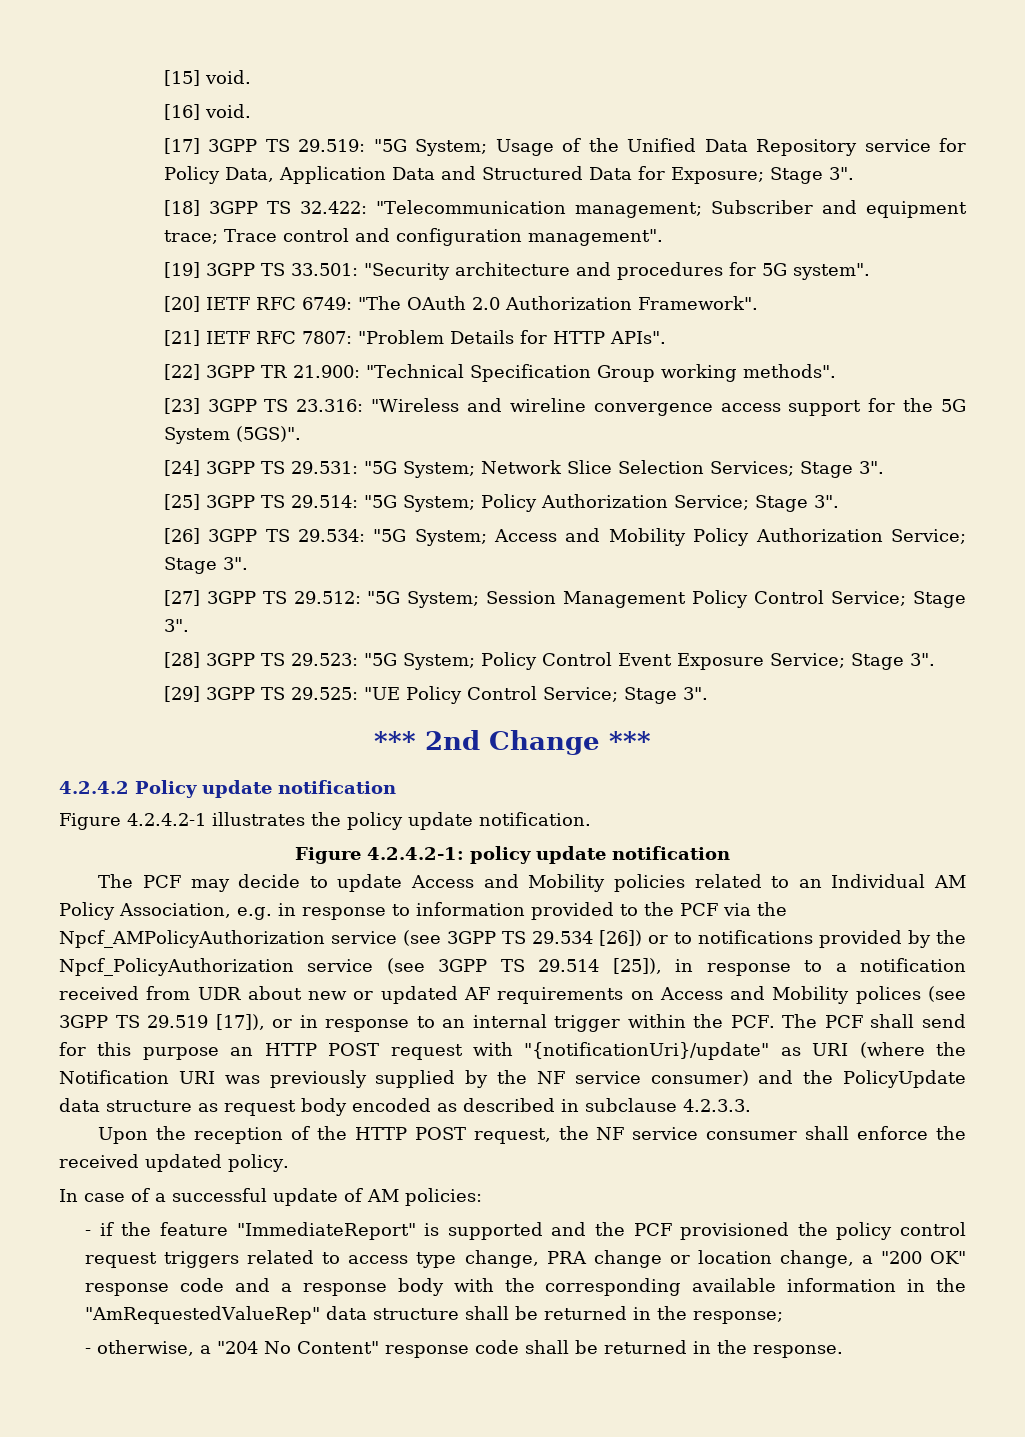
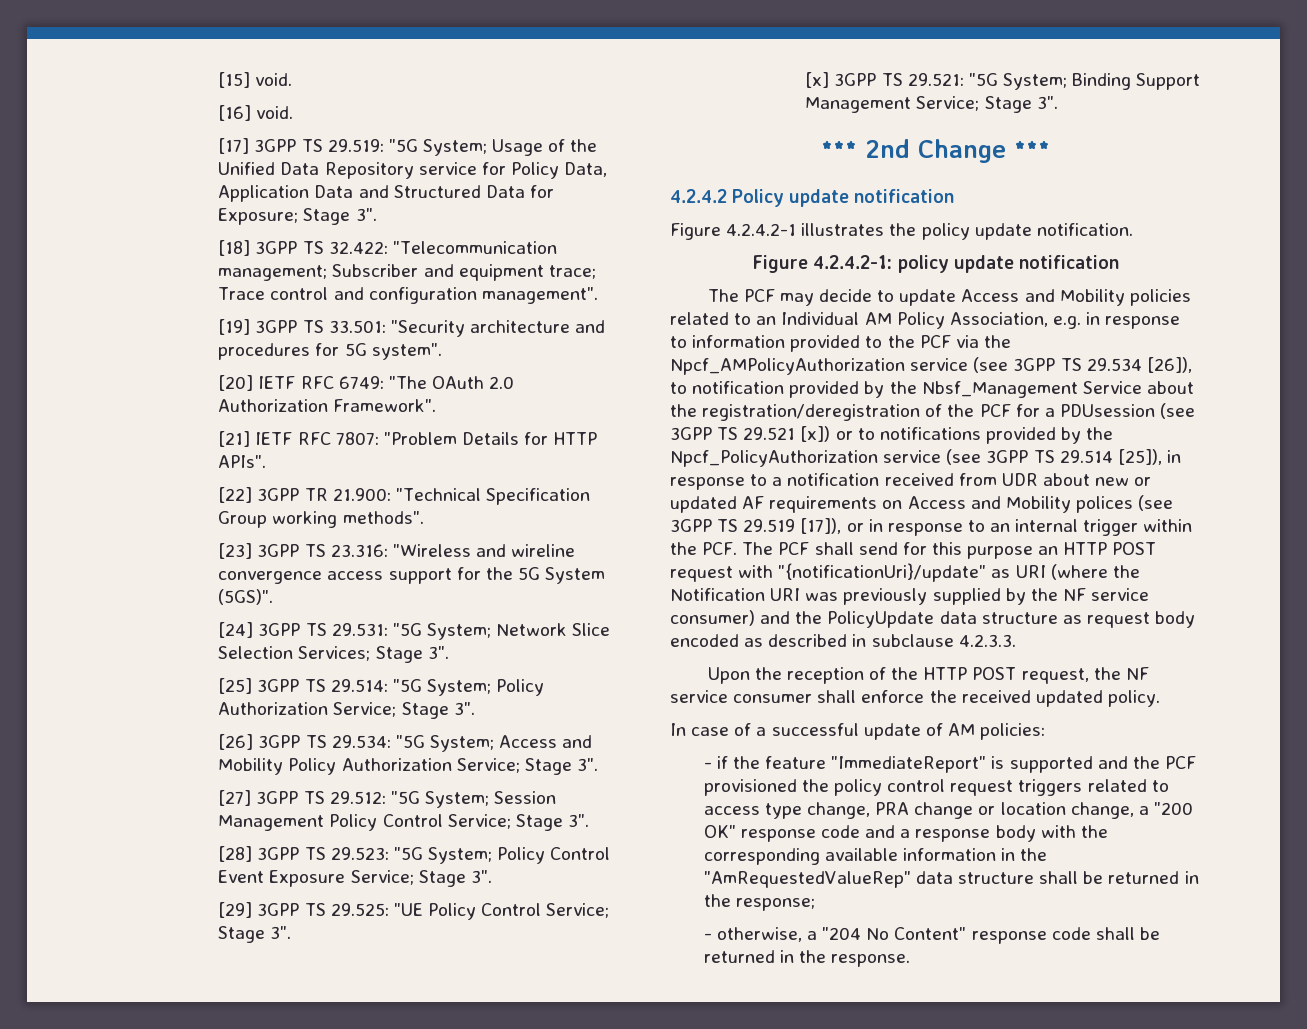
(708, 693) none -> [805,72,1201,90] [805,96,1058,113] // [x] 3GPP TS 29.521: "5G System; Binding Support Management Service; Stage 3".
[598,930,642,946] [26]) -> [1146,357,1192,373] [670,381,1194,398] [670,403,1196,421] [670,426,831,442] [26]), to notification provided by the Nbsf_Management Service about the registration/deregistration of the PCF for a PDUsession (see 3GPP TS 29.521 [x])

